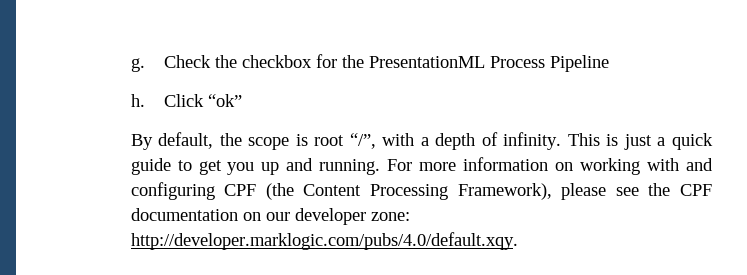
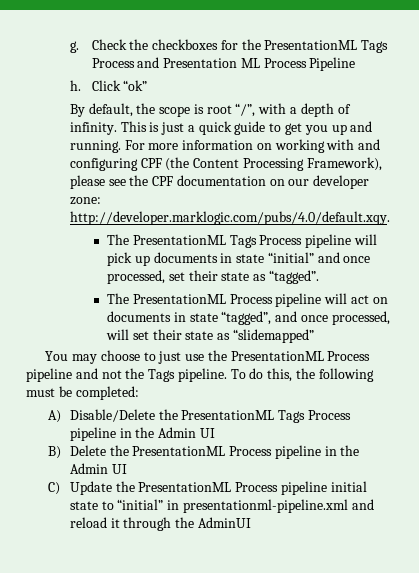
[242,55,313,68] checkbox -> [152,39,219,50] checkboxes
(486, 62) none -> [361,40,389,53] [91,57,260,68] Tags Process and Presentation ML
(518, 241) none -> [106,234,377,248] [106,252,371,266] [106,270,319,284] [106,293,388,307] [106,311,390,325] [105,329,314,343] [45,350,371,364] [26,368,374,382] [26,386,139,400] [47,409,351,423] [69,427,215,441] [47,445,360,459] [69,463,127,474] [47,481,367,495] [69,499,374,513] [69,517,251,531] // The PresentationML Tags Process pipeline will pick up documents in state “initial” and once processed, set their state as “tagged”. // The PresentationML Process pipeline will act on documents in state “tagged”, and once processed, will set their state as “slidemapped” // You may choose to just use the PresentationML Process pipeline and not the Tags pipeline. To do this, the following must be completed: // A) Disable/Delete the PresentationML Tags Process pipeline in the Admin UI // B) Delete the PresentationML Process pipeline in the Admin UI // C) Update the PresentationML Process pipeline initial state to “initial” in presentationml-pipeline.xml and reload it through the AdminUI

